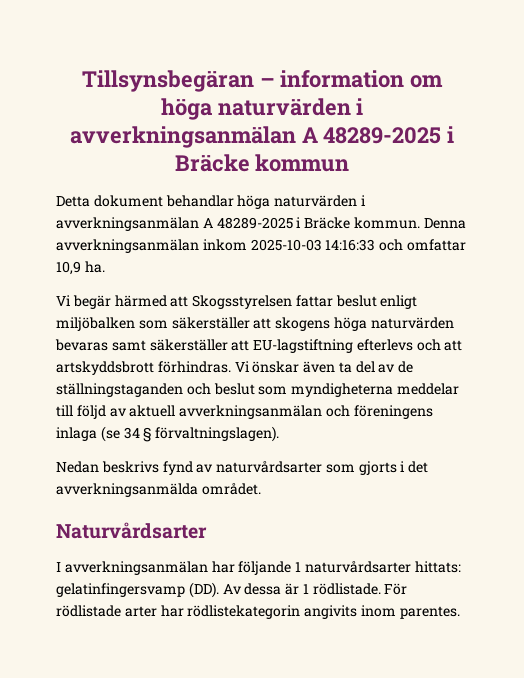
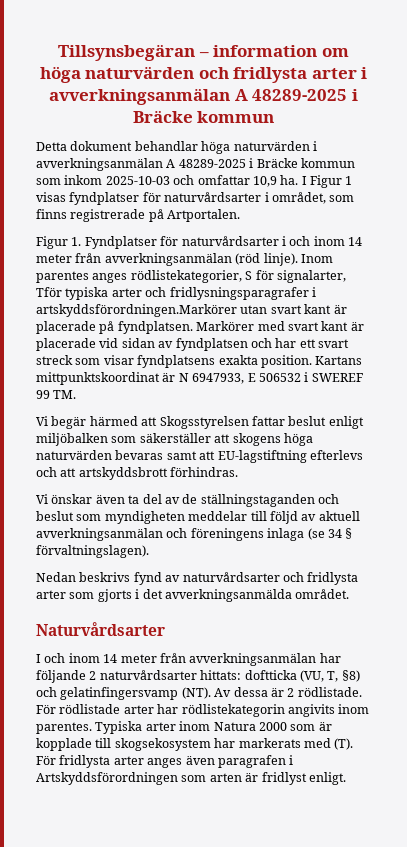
(351, 107) none -> [198,67,357,83] och fridlysta arter
[353,217,466,229] [56,239,199,253] kommun. Denna avverkningsanmälan -> [300,158,355,168] [36,178,61,185] kommun som
[325,239,376,251] 14:16:33 -> (170, 180) none
(105, 267) none -> [301,175,353,188] [36,192,355,205] [36,209,241,222] [36,236,362,249] [36,253,333,266] [36,270,346,283] [36,287,316,300] [36,304,347,317] [36,321,364,334] [36,338,349,351] [36,355,363,368] [36,372,363,385] [36,390,77,399] I Figur 1 visas fyndplatser för naturvårdsarter i området, som finns registrerade på Artportalen. // Figur 1. Fyndplatser för naturvårdsarter i och inom 14 meter från avverkningsanmälan (röd linje). Inom parentes anges rödlistekategorier, S för signalarter, Tför typiska arter och fridlysningsparagrafer i artskyddsförordningen.Markörer utan svart kant är placerade på fyndplatsen. Markörer med svart kant är placerade vid sidan av fyndplatsen och har ett svart streck som visar fyndplatsens exakta position. Kartans mittpunktskoordinat är N 6947933, E 506532 i SWEREF 99 TM.
[149,339,228,351] säkerställer -> (197, 455) none
(231, 367) none -> (239, 472) //
[291,383,394,397] myndigheterna -> [104,511,185,524] myndigheten
(323, 467) none -> [282,572,359,585] [36,590,66,599] och fridlysta arter
(61, 567) none -> [44,653,186,663] och inom 14 meter från
[295,562,302,572] 1 -> [89,671,97,680] 2
[56,582,219,598] gelatinfingersvamp (DD). -> [244,670,360,682] [36,687,211,700] doftticka (VU, T, §8) och gelatinfingersvamp (NT).
[302,584,309,594] 1 -> [287,688,295,697] 2
(460, 612) none -> [95,721,332,734] [36,738,354,751] [36,755,294,768] [36,772,346,785] Typiska arter inom Natura 2000 som är kopplade till skogsekosystem har markerats med (T). För fridlysta arter anges även paragrafen i Artskyddsförordningen som arten är fridlyst enligt.

